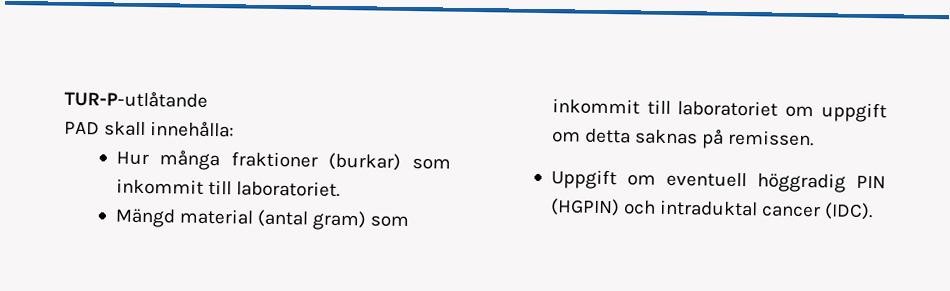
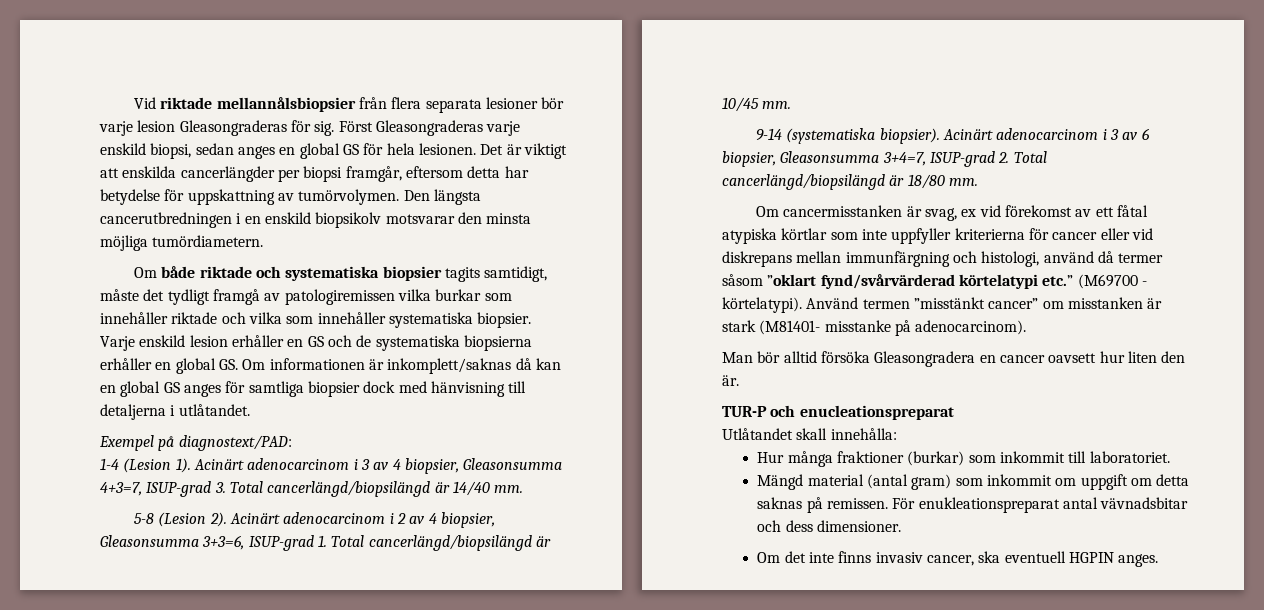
[64,90,208,108] [64,121,100,135] TUR-P-utlåtande // PAD -> [134,97,565,113] [99,120,521,136] [100,143,567,159] [100,166,529,182] [100,189,481,205] [100,212,532,228] [100,235,264,251] [134,266,548,282] [100,289,512,305] [100,312,532,328] [100,335,532,351] [100,358,561,374] [100,381,527,397] [100,404,250,420] [99,435,292,451] [100,458,563,474] [100,481,524,497] [134,512,495,528] [100,535,551,551] [722,97,792,112] [756,128,1150,144] [722,151,1047,167] [722,174,978,190] [756,205,1148,221] [722,228,1153,244] [722,251,1164,267] [722,274,1147,289] [722,297,1163,313] [722,320,1027,336] [722,351,1186,367] [722,375,739,386] [722,405,954,420] [722,428,793,440] Vid riktade mellannålsbiopsier från flera separata lesioner bör varje lesion Gleasongraderas för sig. Först Gleasongraderas varje enskild biopsi, sedan anges en global GS för hela lesionen. Det är viktigt att enskilda cancerlängder per biopsi framgår, eftersom detta har betydelse för uppskattning av tumörvolymen. Den längsta cancerutbredningen i en enskild biopsikolv motsvarar den minsta möjliga tumördiametern. // Om både riktade och systematiska biopsier tagits samtidigt, måste det tydligt framgå av patologiremissen vilka burkar som innehåller riktade och vilka som innehåller systematiska biopsier. Varje enskild lesion erhåller en GS och de systematiska biopsierna erhåller en global GS. Om informationen är inkomplett/saknas då kan en global GS anges för samtliga biopsier dock med hänvisning till detaljerna i utlåtandet. // Exempel på diagnostext/PAD: // 1-4 (Lesion 1). Acinärt adenocarcinom i 3 av 4 biopsier, Gleasonsumma 4+3=7, ISUP-grad 3. Total cancerlängd/biopsilängd är 14/40 mm. // 5-8 (Lesion 2). Acinärt adenocarcinom i 2 av 4 biopsier, Gleasonsumma 3+3=6, ISUP-grad 1. Total cancerlängd/biopsilängd är 10/45 mm. // 9-14 (systematiska biopsier). Acinärt adenocarcinom i 3 av 6 biopsier, Gleasonsumma 3+4=7, ISUP-grad 2. Total cancerlängd/biopsilängd är 18/80 mm. // Om cancermisstanken är svag, ex vid förekomst av ett fåtal atypiska körtlar som inte uppfyller kriterierna för cancer eller vid diskrepans mellan immunfärgning och histologi, använd då termer såsom ”oklart fynd/svårvärderad körtelatypi etc.” (M69700 - körtelatypi). Använd termen ”misstänkt cancer” om misstanken är stark (M81401- misstanke på adenocarcinom). // Man bör alltid försöka Gleasongradera en cancer oavsett hur liten den är. // TUR-P och enucleationspreparat // Utlåtandet
[646,99,779,117] till laboratoriet -> (1052, 480) none
[550,169,886,193] [549,198,874,221] // Uppgift om eventuell höggradig PIN (HGPIN) och intraduktal cancer (IDC). -> [892,497,1189,513] [757,520,901,532] [757,551,1159,567] För enukleationspreparat antal vävnadsbitar och dess dimensioner. // Om det inte finns invasiv cancer, ska eventuell HGPIN anges.

